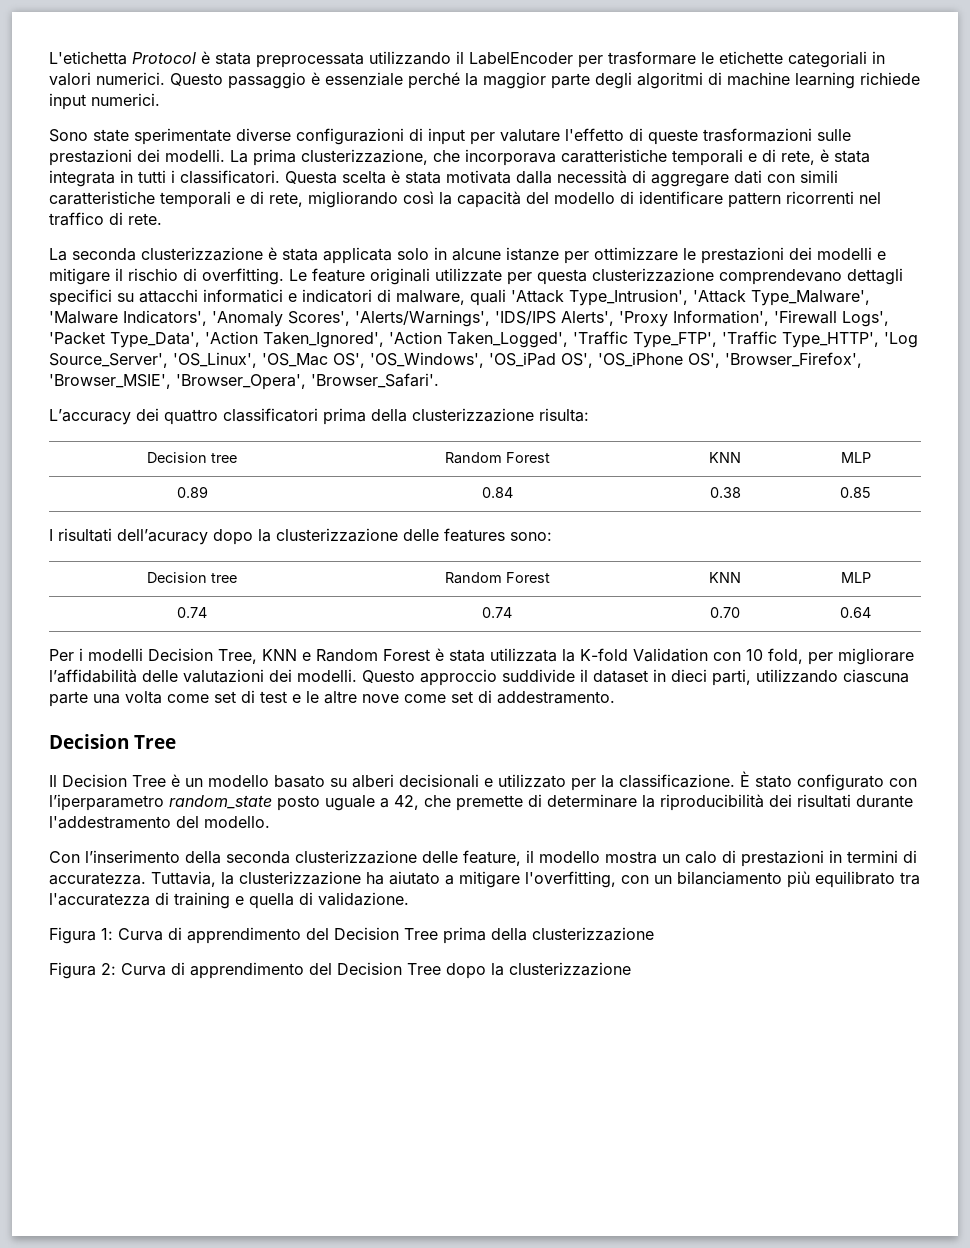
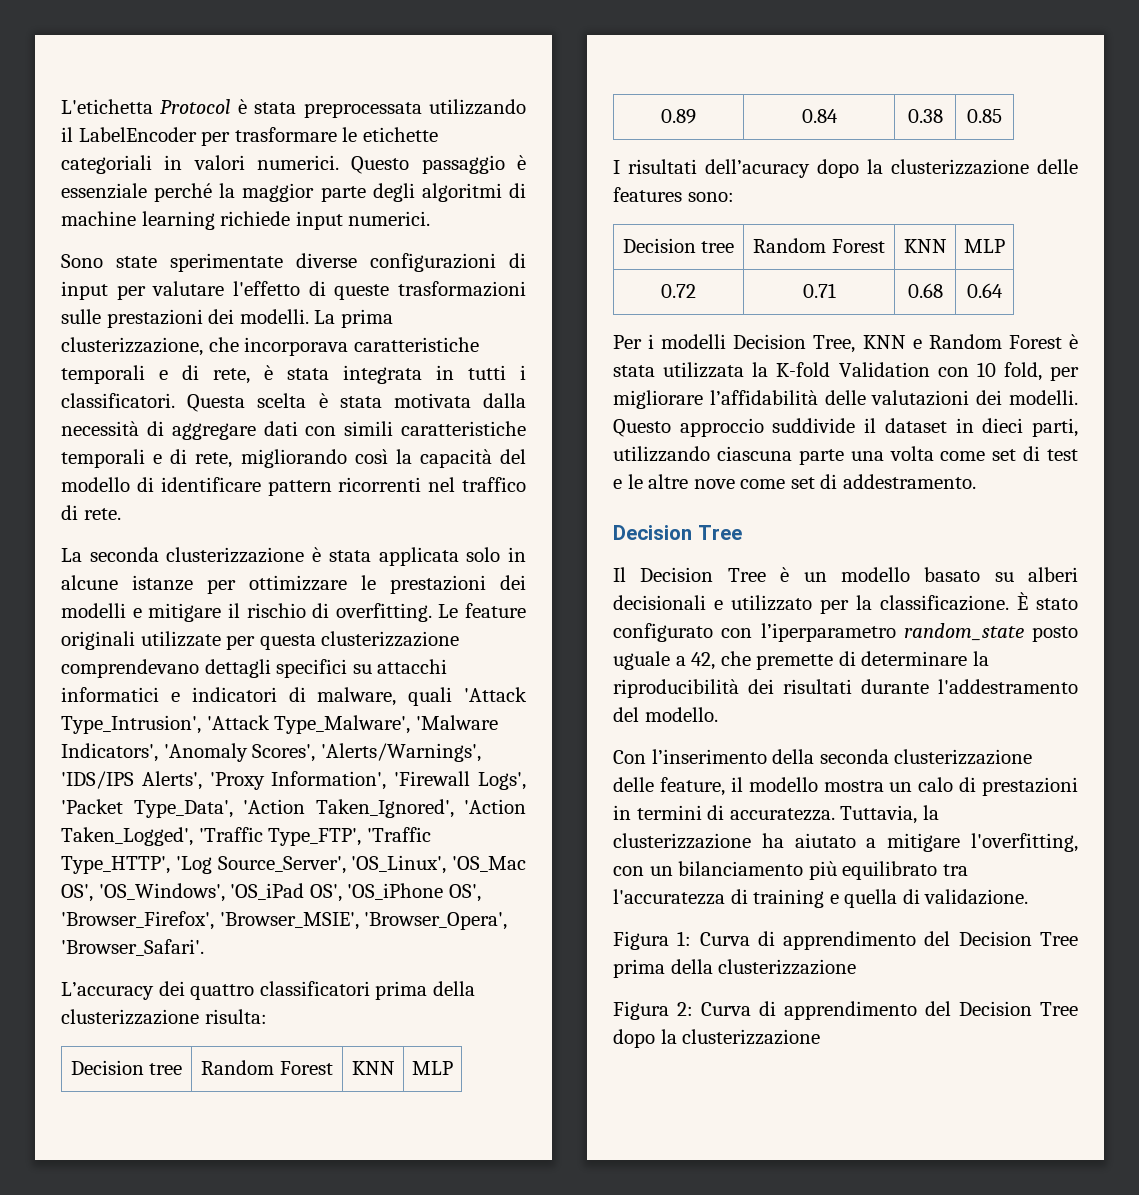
[177,607,207,618] [482,607,512,618] [710,607,740,618] 0.74 | 0.74 | 0.70 -> [661,284,696,298] [802,283,836,298] [907,283,943,298] 0.72 | 0.71 | 0.68

